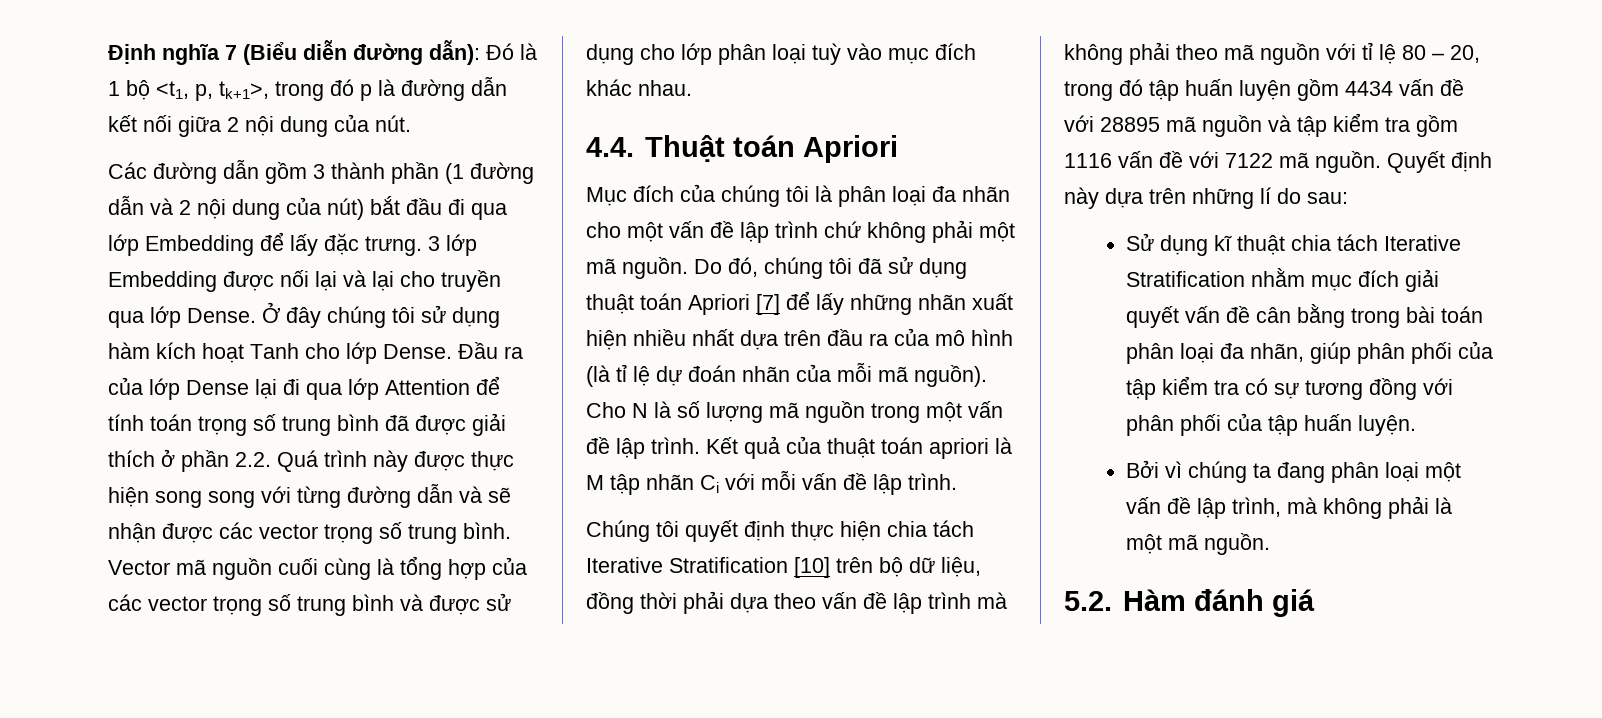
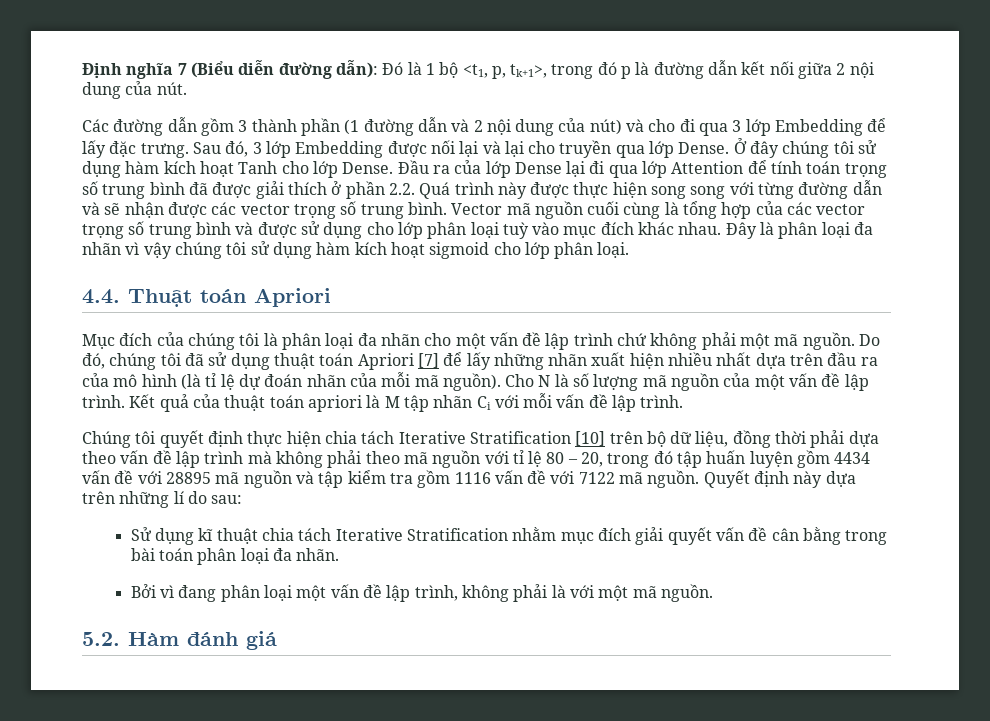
[370,196,507,220] bắt đầu đi qua -> [626,119,742,136] và cho đi qua 3
(422, 246) none -> [192,141,249,157] Sau đó,
(692, 88) none -> [725,222,874,239] [82,241,630,259] Đây là phân loại đa nhãn vì vậy chúng tôi sử dụng hàm kích hoạt sigmoid cho lớp phân loại.
[871,403,920,423] trong -> [723,373,751,387] của
[1250,341,1494,364] [1126,376,1454,400] [1126,413,1417,436] nhãn, giúp phân phối của tập kiểm tra có sự tương đồng với phân phối của tập huấn luyện. -> [296,548,340,561] nhãn.
[1188,461,1272,483] chúng ta -> (175, 591) none
[1287,497,1318,514] mà -> (458, 593) none
(1453, 505) none -> [569,585,594,598] với

